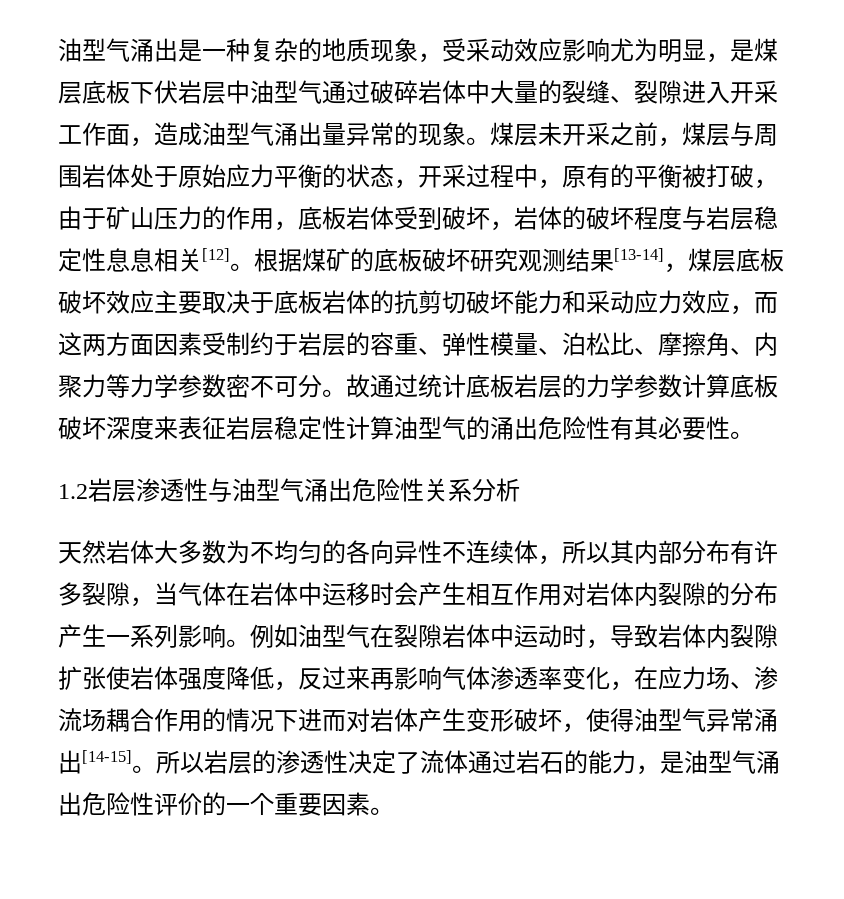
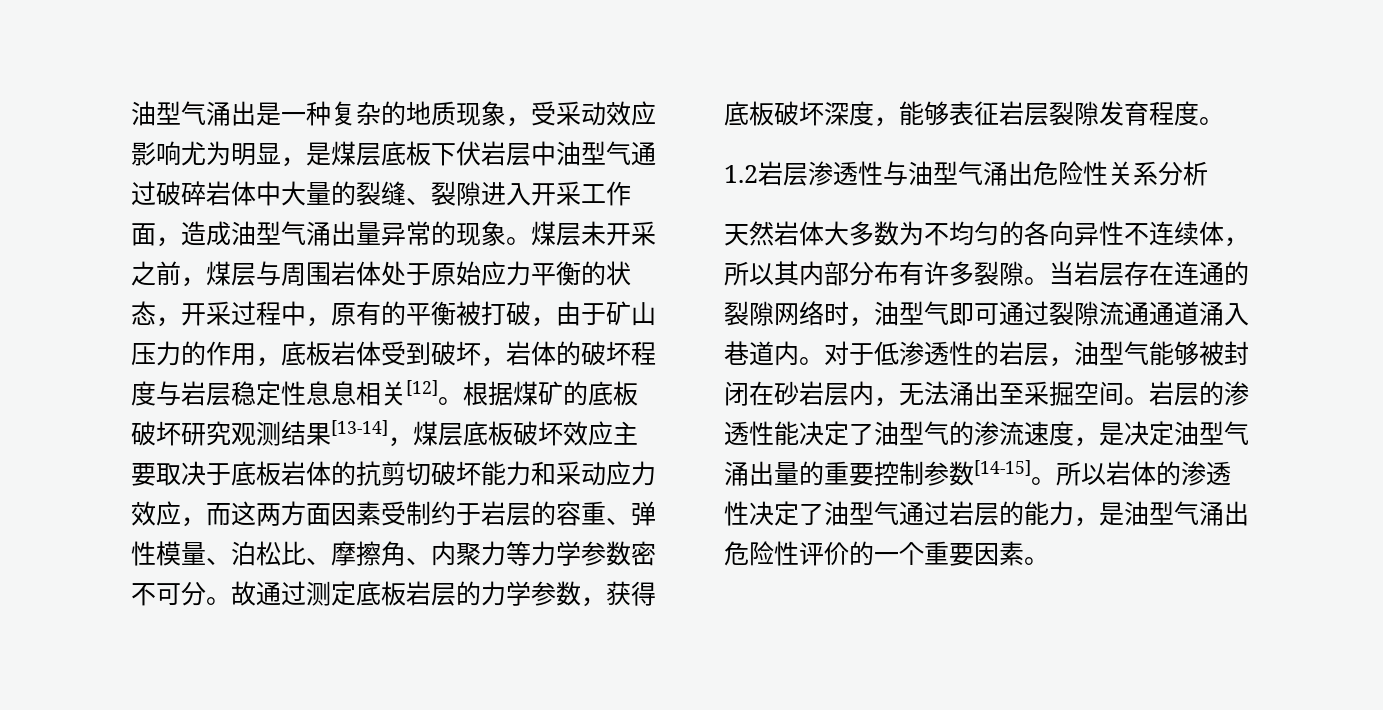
[418,374,466,398] 统计 -> [306,581,356,606] 测定
[682,374,730,398] 计算 -> [581,581,656,607] ，获得
[154,416,178,440] 来 -> [874,101,949,127] ，能够
[274,416,730,440] 稳定性计算油型气的涌出危险性有其必要性 -> [1049,101,1199,126] 裂隙发育程度
[130,582,778,607] [58,624,778,649] [58,666,778,691] [58,708,778,733] [58,750,82,774] ，当气体在岩体中运移时会产生相互作用对岩体内裂隙的分布产生一系列影响。例如油型气在裂隙岩体中运动时，导致岩体内裂隙扩张使岩体强度降低，反过来再影响气体渗透率变化，在应力场、渗流场耦合作用的情况下进而对岩体产生变形破坏，使得油型气异常涌出 -> [1024,261,1249,286] [724,301,1249,327] [724,341,1249,367] [724,381,1249,407] [724,421,1249,447] [724,461,974,486] 。当岩层存在连通的裂隙网络时，油型气即可通过裂隙流通通道涌入巷道内。对于低渗透性的岩层，油型气能够被封闭在砂岩层内，无法涌出至采掘空间。岩层的渗透性能决定了油型气的渗流速度，是决定油型气涌出量的重要控制参数
[228,752,252,774] 层 -> [1131,461,1156,486] 体
[420,750,564,774] 流体通过岩石 -> [824,501,999,526] 油型气通过岩层

